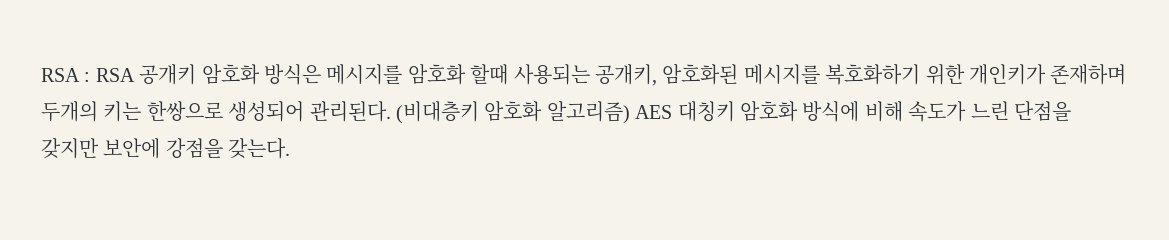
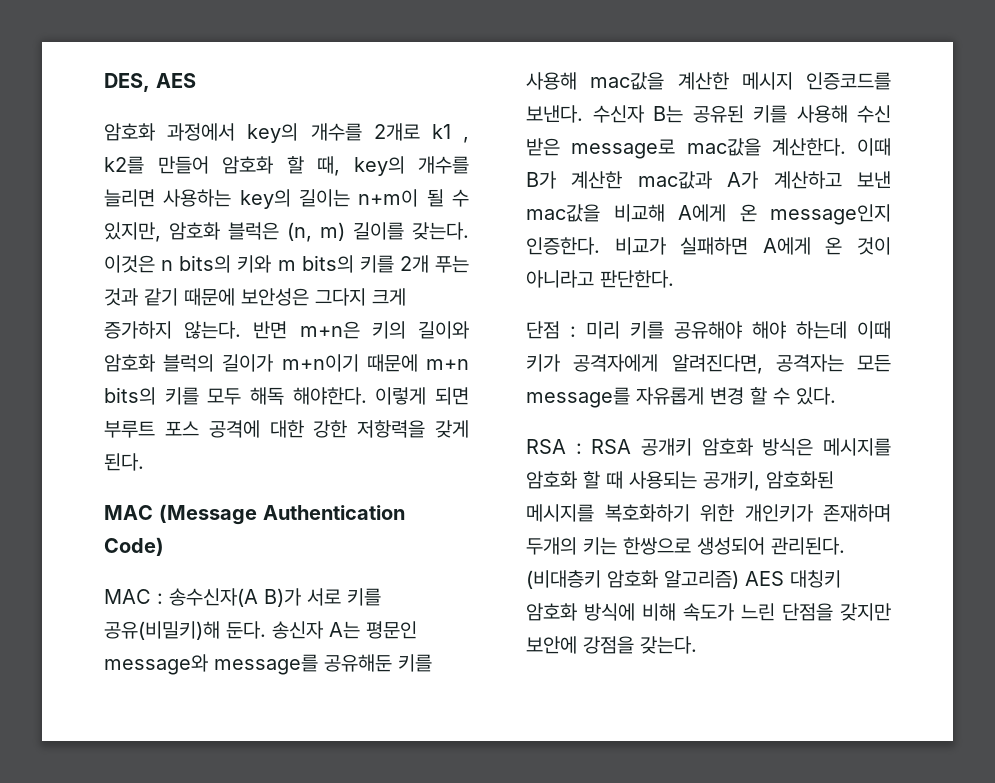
(41, 75) none -> [104,73,196,92] [104,123,470,143] [104,156,469,176] [104,189,469,209] [104,222,469,242] [104,255,469,273] [104,288,406,306] [104,321,469,339] [104,354,469,372] [104,387,469,405] [104,420,470,438] [104,453,144,471] [104,504,405,525] [104,537,164,556] [104,588,381,607] [104,621,417,640] [104,654,432,675] [526,72,891,90] [526,105,891,123] [526,138,891,159] [526,171,891,189] [526,204,891,225] [526,237,891,255] [526,270,674,288] [526,321,891,339] [526,354,891,374] [526,387,836,408] DES, AES // 암호화 과정에서 key의 개수를 2개로 k1 , k2를 만들어 암호화 할 때, key의 개수를 늘리면 사용하는 key의 길이는 n+m이 될 수 있지만, 암호화 블럭은 (n, m) 길이를 갖는다. 이것은 n bits의 키와 m bits의 키를 2개 푸는 것과 같기 때문에 보안성은 그다지 크게 증가하지 않는다. 반면 m+n은 키의 길이와 암호화 블럭의 길이가 m+n이기 때문에 m+n bits의 키를 모두 해독 해야한다. 이렇게 되면 부루트 포스 공격에 대한 강한 저항력을 갖게 된다. // MAC (Message Authentication Code) // MAC : 송수신자(A B)가 서로 키를 공유(비밀키)해 둔다. 송신자 A는 평문인 message와 message를 공유해둔 키를 사용해 mac값을 계산한 메시지 인증코드를 보낸다. 수신자 B는 공유된 키를 사용해 수신 받은 message로 mac값을 계산한다. 이때 B가 계산한 mac값과 A가 계산하고 보낸 mac값을 비교해 A에게 온 message인지 인증한다. 비교가 실패하면 A에게 온 것이 아니라고 판단한다. // 단점 : 미리 키를 공유해야 해야 하는데 이때 키가 공격자에게 알려진다면, 공격자는 모든 message를 자유롭게 변경 할 수 있다. //
[470,64,509,85] 할때 -> [583,471,623,489] 할 때

